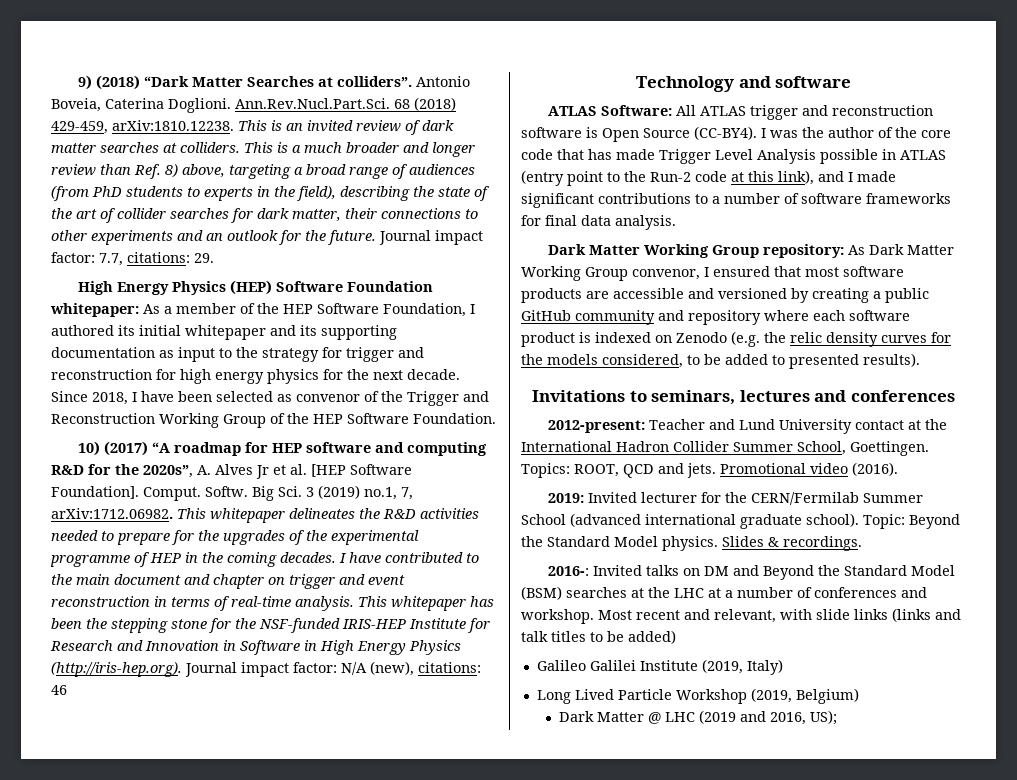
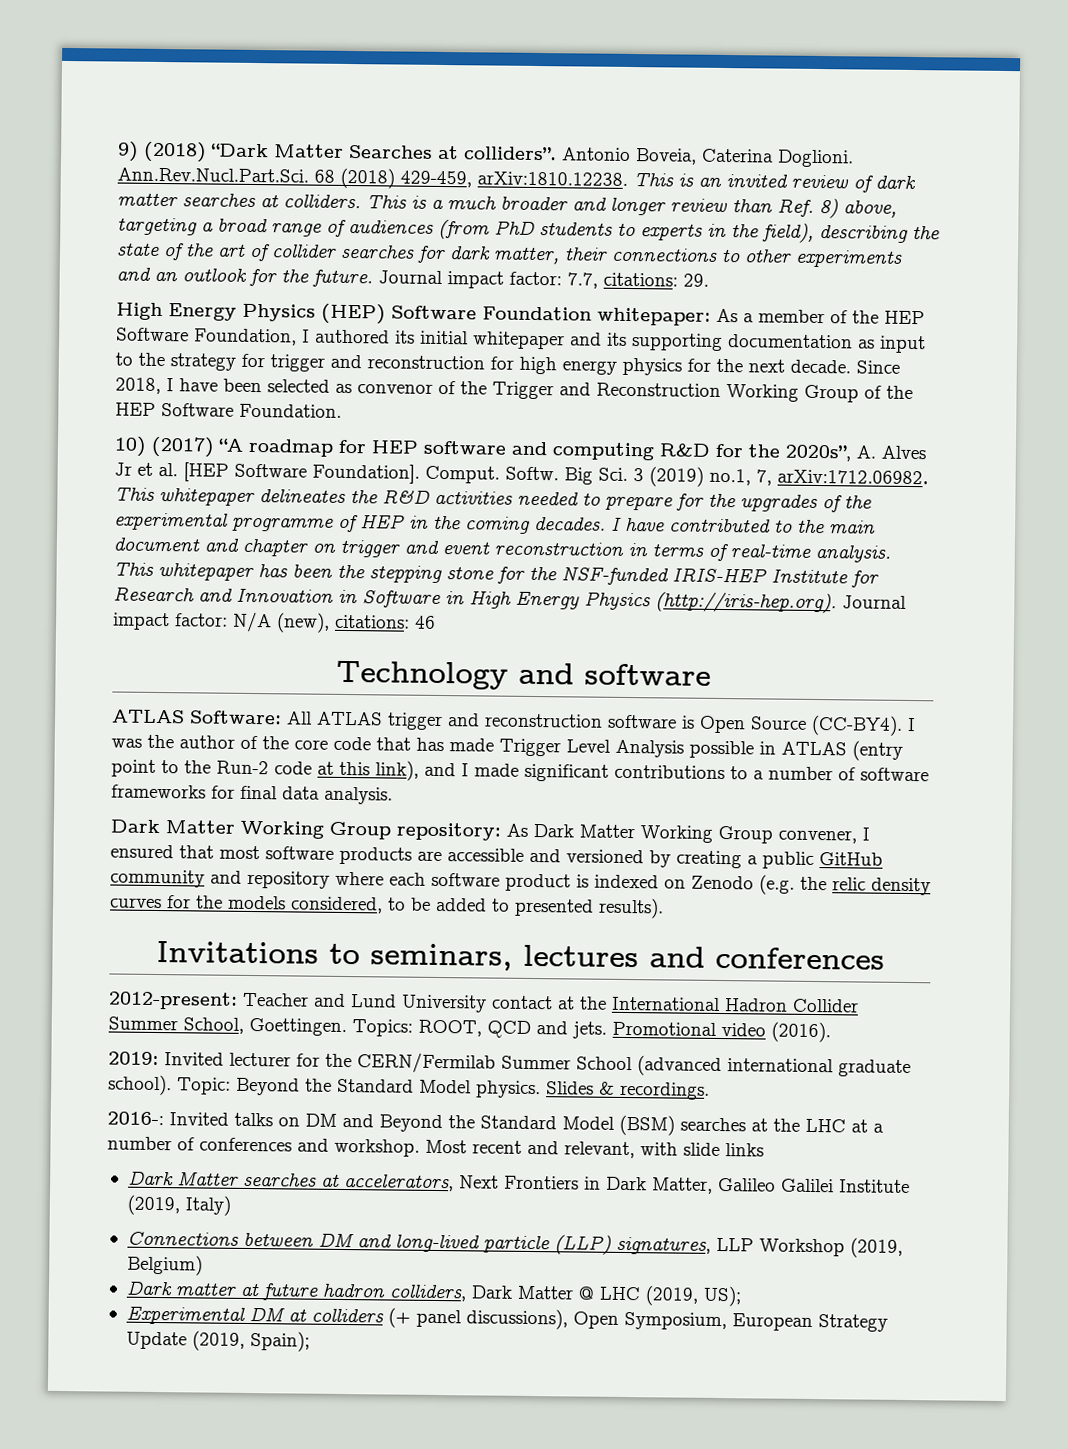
[632,269,700,280] convenor, -> [778,829,857,844] convener,
[892,608,961,622] [521,630,676,644] (links and talk titles to be added) // -> [127,1170,713,1194] // Dark Matter searches at accelerators, Next Frontiers in Dark Matter,
[536,688,859,704] [559,710,838,725] Long Lived Particle Workshop (2019, Belgium) // Dark Matter @ LHC (2019 and 2016, US); -> [126,1231,903,1258] [126,1254,203,1276] [125,1280,742,1307] [125,1306,888,1332] [125,1330,310,1352] Connections between DM and long-lived particle (LLP) signatures, LLP Workshop (2019, Belgium) // Dark matter at future hadron colliders, Dark Matter @ LHC (2019, US); // Experimental DM at colliders (+ panel discussions), Open Symposium, European Strategy Update (2019, Spain);

